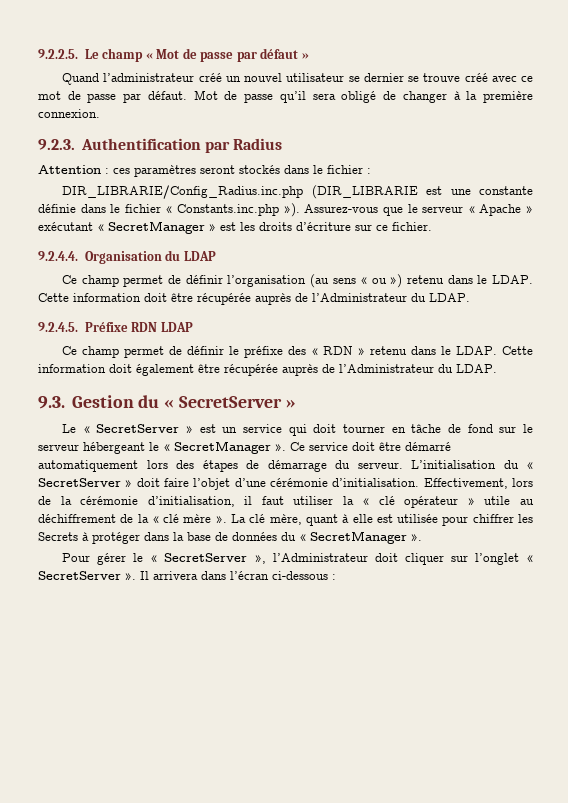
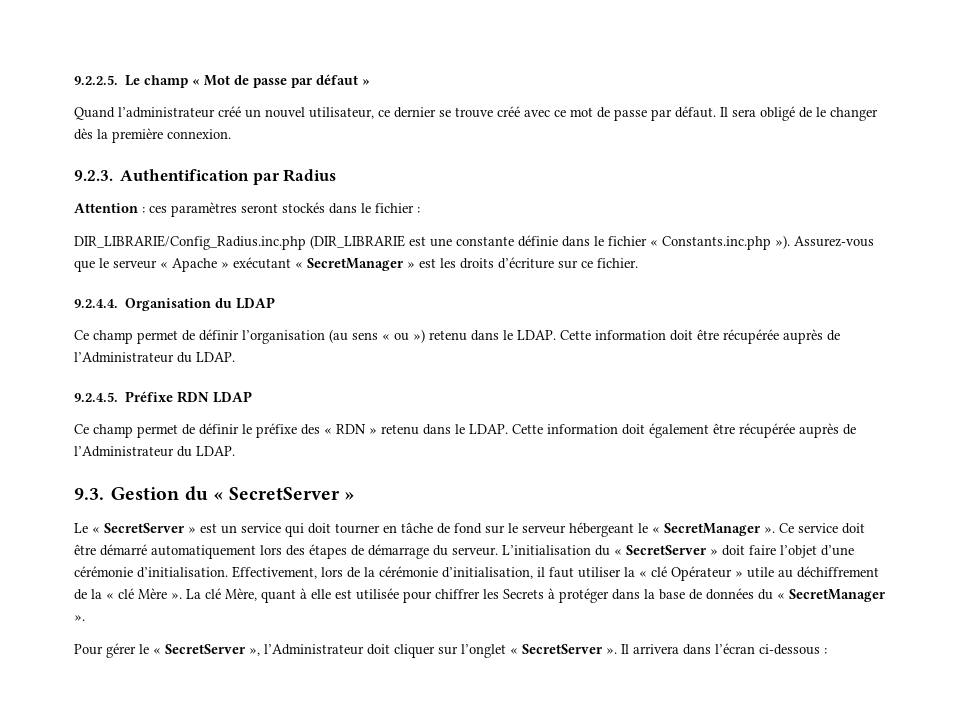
[286,73,360,82] utilisateur se -> [309,107,390,119] utilisateur, ce
[193,90,461,103] Mot de passe qu’il sera obligé de changer à -> [720,106,878,121] [74,128,93,140] Il sera obligé de le changer dès
[404,496,459,508] opérateur -> [671,566,732,581] Opérateur
[183,514,212,523] mère -> [138,588,167,599] Mère
[269,514,302,525] mère, -> [225,588,257,601] Mère,

